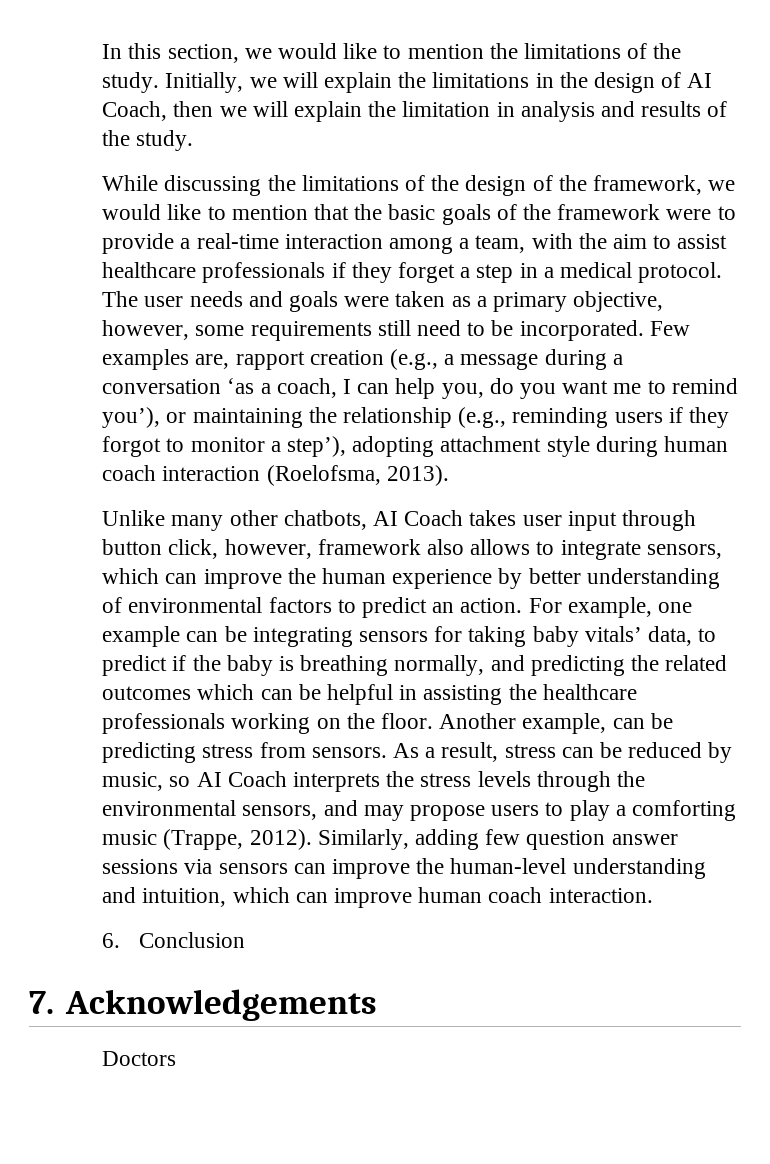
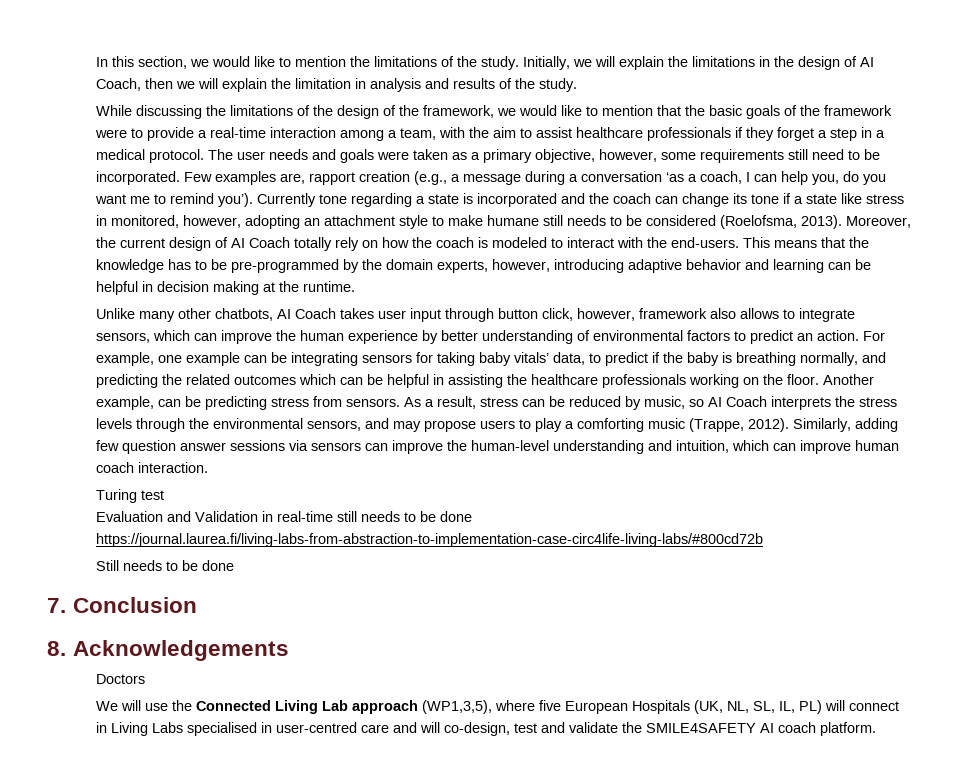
[102,407,730,428] [102,436,729,457] [102,465,449,486] you’), or maintaining the relationship (e.g., reminding users if they forgot to monitor a step’), adopting attachment style during human coach interaction (Roelofsma, 2013). -> [217,193,904,207] [95,215,911,229] [95,237,869,251] [95,259,871,273] [95,281,355,295] you’). Currently tone regarding a state is incorporated and the coach can change its tone if a state like stress in monitored, however, adopting an attachment style to make humane still needs to be considered (Roelofsma, 2013). Moreover, the current design of AI Coach totally rely on how the coach is modeled to interact with the end-users. This means that the knowledge has to be pre-programmed by the domain experts, however, introducing adaptive behavior and learning can be helpful in decision making at the runtime.
[102,933,121,948] 6. -> [95,489,164,503] [95,511,472,522] [95,533,763,547] [95,560,234,571] [47,598,66,613] Turing test // Evaluation and Validation in real-time still needs to be done https://journal.laurea.fi/living-labs-from-abstraction-to-implementation-case-circ4life-living-labs/#800cd72b // Still needs to be done // 7.
[29,991,54,1014] 7. -> [47,641,66,656] 8.
(177, 1058) none -> [95,700,899,714] [95,722,876,736] // We will use the Connected Living Lab approach (WP1,3,5), where five European Hospitals (UK, NL, SL, IL, PL) will connect in Living Labs specialised in user-centred care and will co-design, test and validate the SMILE4SAFETY AI coach platform.

